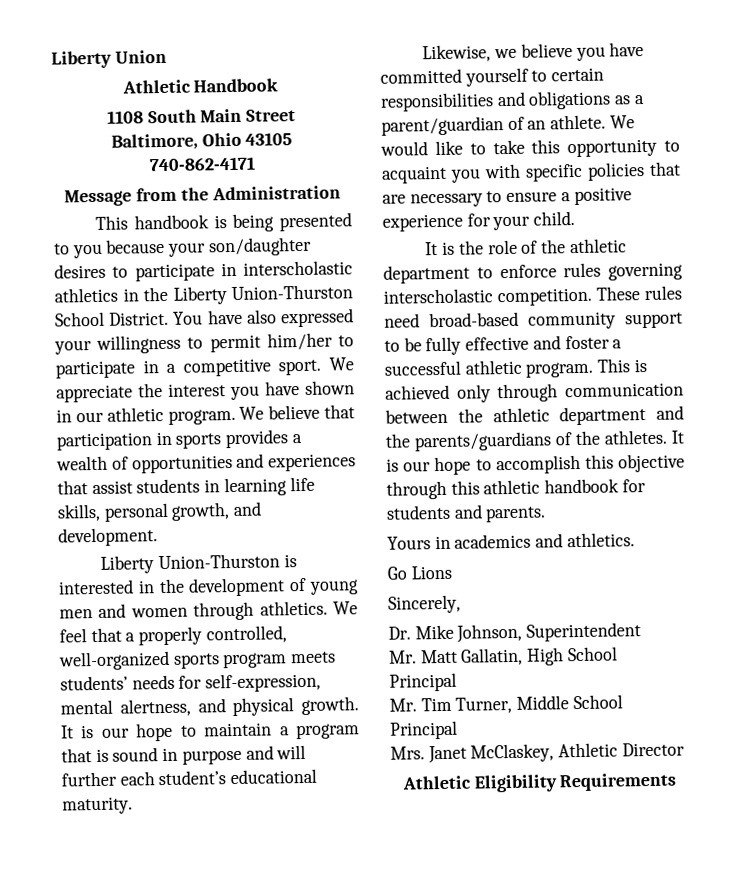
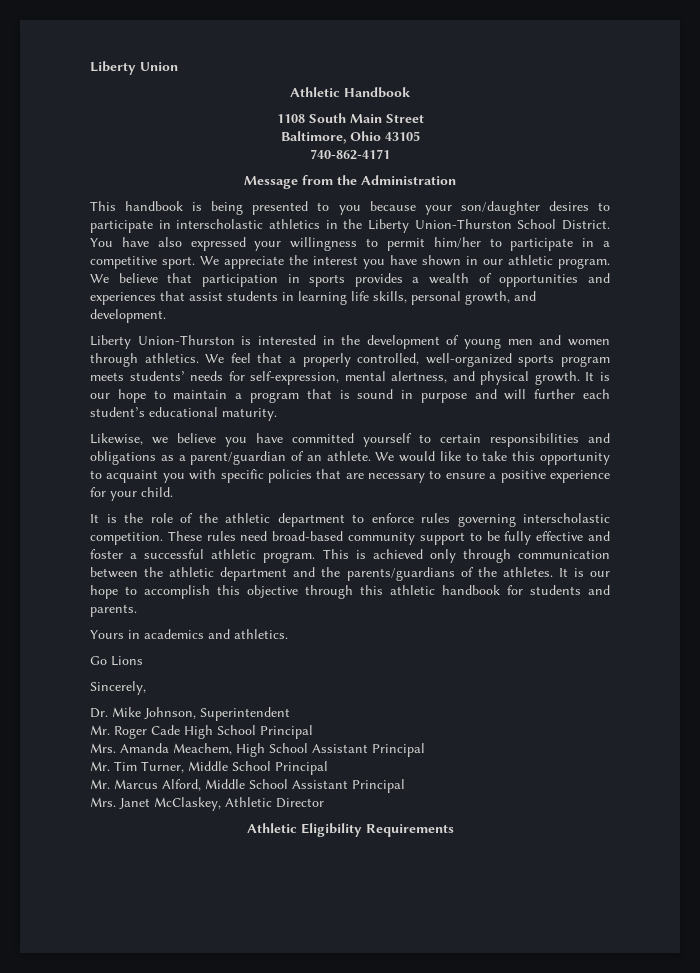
[419,647,524,666] Matt Gallatin, -> [114,725,180,739] Roger Cade
(457, 682) none -> [90,743,425,757] // Mrs. Amanda Meachem, High School Assistant Principal
(458, 730) none -> [90,779,405,793] // Mr. Marcus Alford, Middle School Assistant Principal

